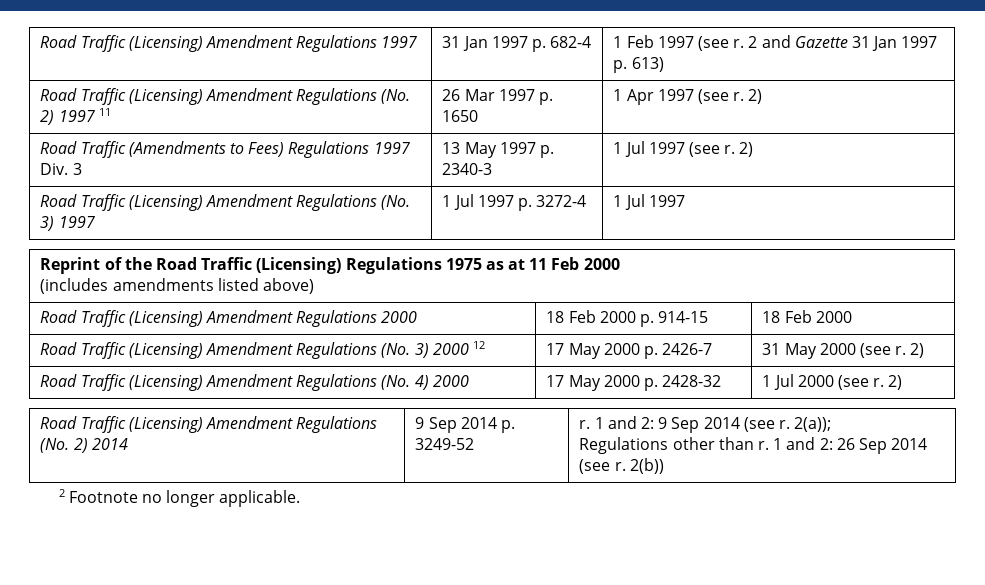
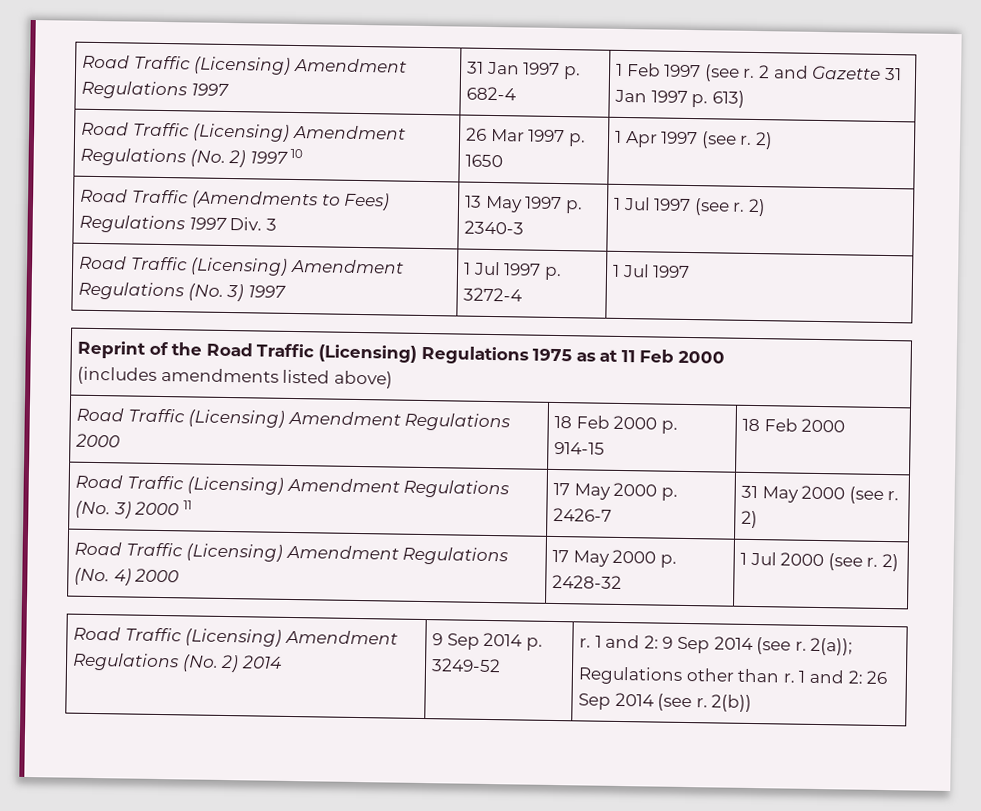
[98,108,111,116] 11 -> [290,148,304,159] 10
[472,341,485,349] 12 -> [182,500,192,510] 11
[58,489,301,507] // 2 Footnote no longer applicable. -> (753, 703) none

